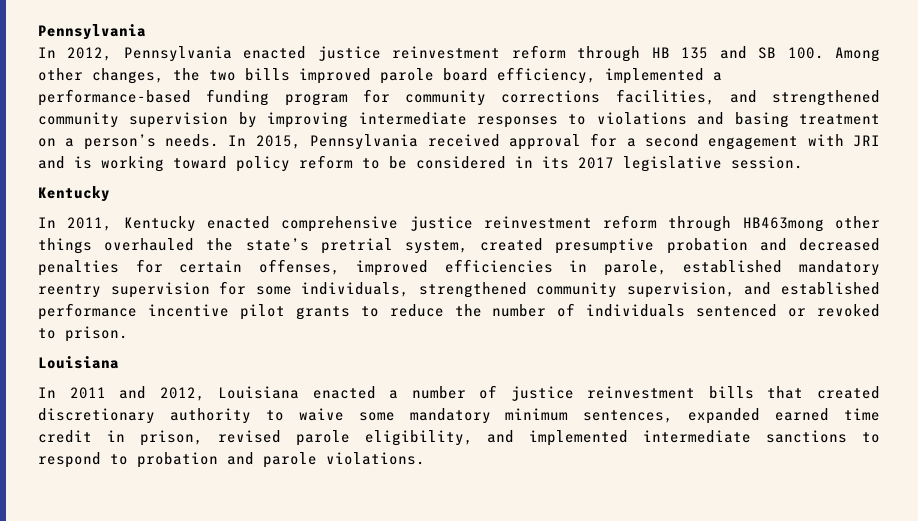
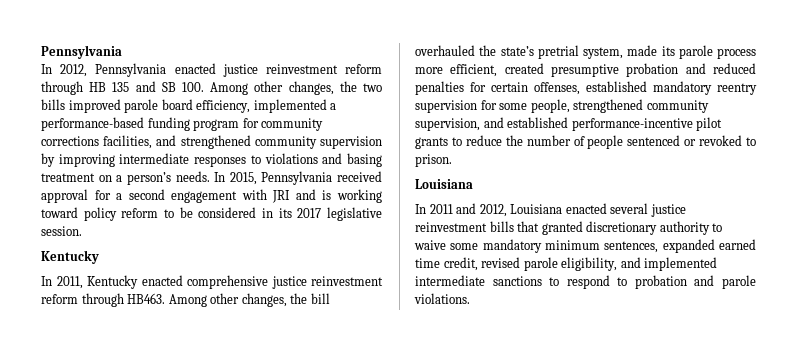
[742,216,880,232] [38,238,92,254] HB463mong other things -> [127,293,330,307] HB463. Among other changes, the bill
(468, 247) none -> [627,45,756,59] [415,64,498,77] made its parole process more efficient,
[799,238,881,251] decreased -> [713,63,756,74] reduced
[356,259,667,276] improved efficiencies in parole, -> (580, 88) none
[301,282,410,297] individuals, -> [530,99,570,113] people,
[38,303,229,320] performance incentive -> [571,118,693,131] performance-incentive
[586,304,686,317] individuals -> [587,135,624,149] people
[389,385,498,399] a number of -> [610,203,649,214] several
[817,386,881,399] created -> [541,221,583,235] granted
[38,430,203,446] credit in prison, -> [443,257,478,271] credit,

